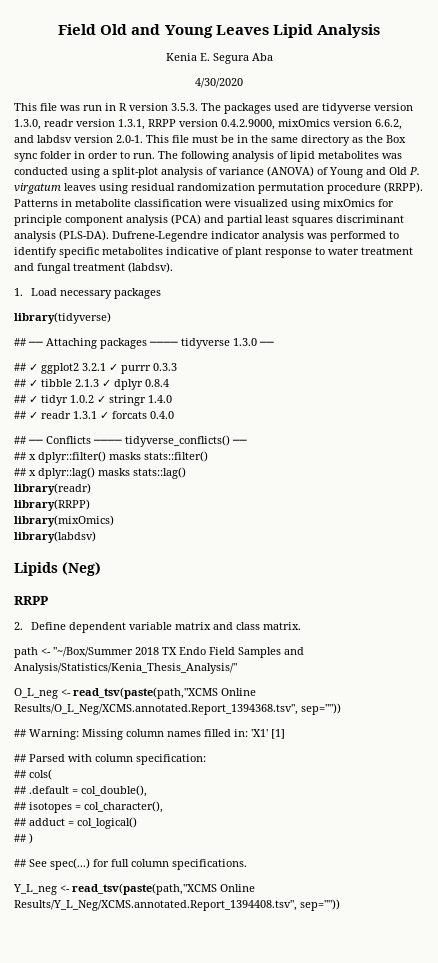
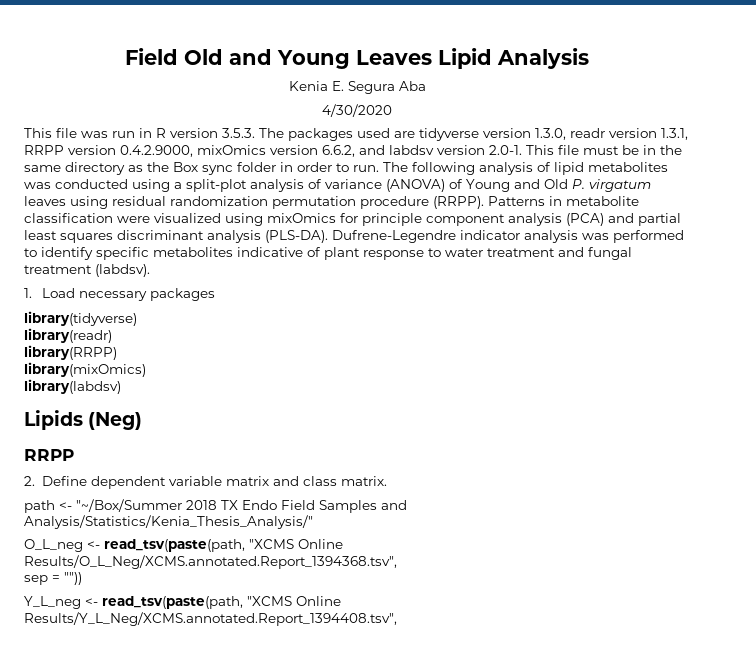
[14,338,274,349] [14,363,177,374] [14,379,169,390] [14,395,172,406] [14,411,174,419] [14,435,247,447] [14,451,208,463] [14,467,186,479] // ## ── Attaching packages ──── tidyverse 1.3.0 ── // ## ✓ ggplot2 3.2.1 ✓ purrr 0.3.3 // ## ✓ tibble 2.1.3 ✓ dplyr 0.8.4 // ## ✓ tidyr 1.0.2 ✓ stringr 1.4.0 // ## ✓ readr 1.3.1 ✓ forcats 0.4.0 // ## ── Conflicts ──── tidyverse_conflicts() ── // ## x dplyr::filter() masks stats::filter() // ## x dplyr::lag() masks stats::lag() -> (137, 318) none
[73,687,218,699] read_tsv(paste(path,"XCMS -> [104,539,294,552] read_tsv(paste(path, "XCMS
[301,703,341,715] [14,729,285,740] [14,754,206,765] [14,769,52,780] [14,785,147,797] [14,801,163,813] [14,817,137,829] [14,833,33,844] [14,858,247,870] sep="")) // ## Warning: Missing column names filled in: 'X1' [1] // ## Parsed with column specification: // ## cols( // ## .default = col_double(), // ## isotopes = col_character(), // ## adduct = col_logical() // ## ) // ## See spec(...) for full column specifications. -> [24,572,82,585] // sep = ""))
[72,883,217,895] read_tsv(paste(path,"XCMS -> [102,596,292,609] read_tsv(paste(path, "XCMS
[300,899,340,911] sep="")) -> (397, 619) none

